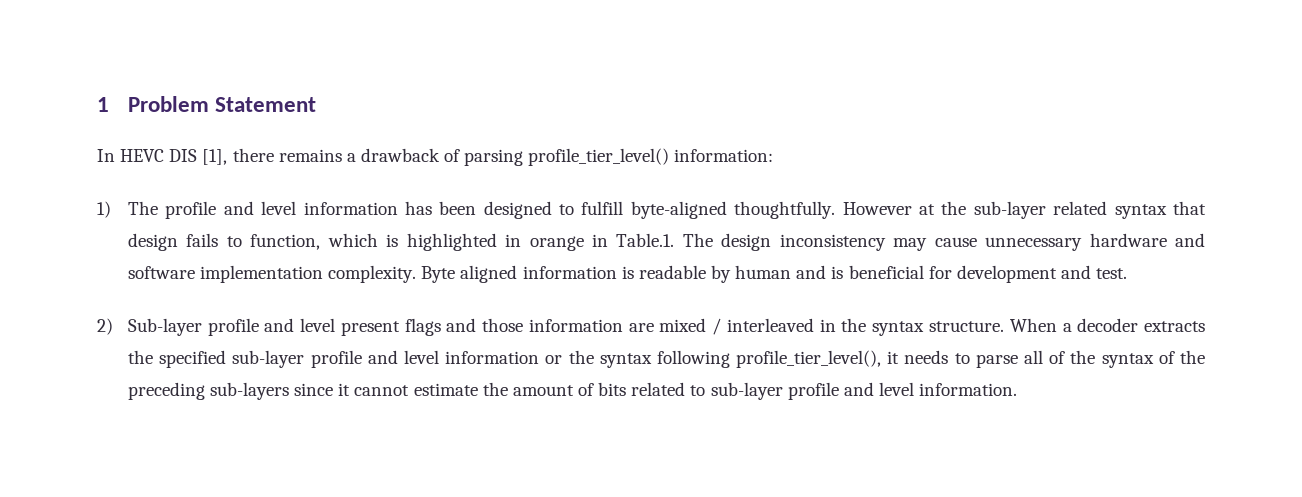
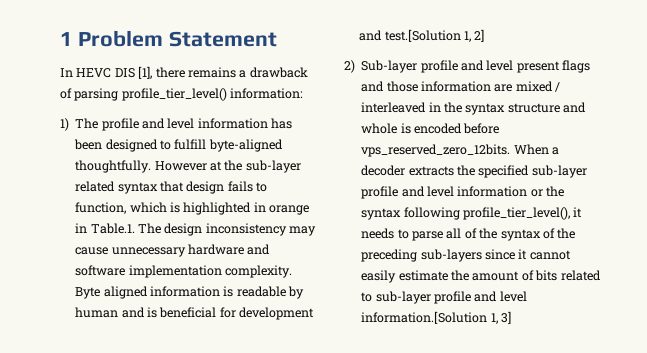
[1096,268,1128,279] test. -> [384,29,485,42] test.[Solution 1, 2]
[928,321,1004,332] structure. -> [507,102,587,113] [361,123,500,134] [361,144,511,157] structure and whole is encoded before vps_reserved_zero_12bits.
(410, 390) none -> [361,270,397,283] easily
[919,383,1018,396] information. -> [361,311,511,324] information.[Solution 1, 3]

